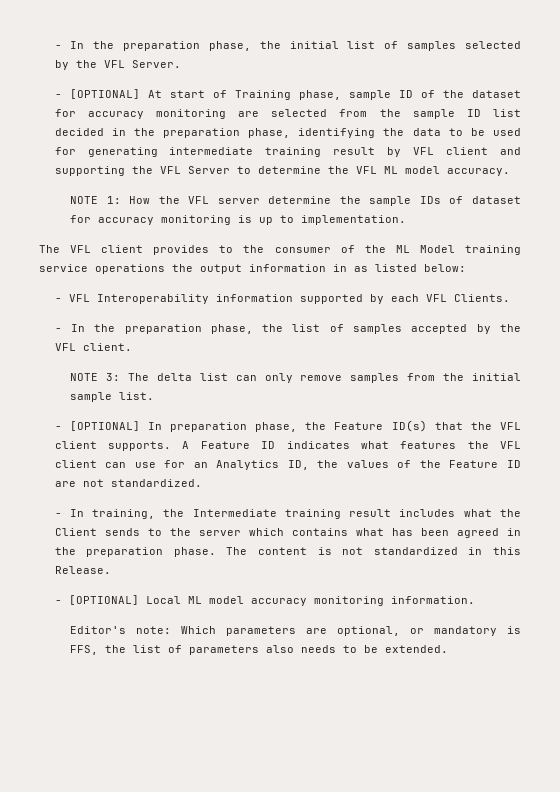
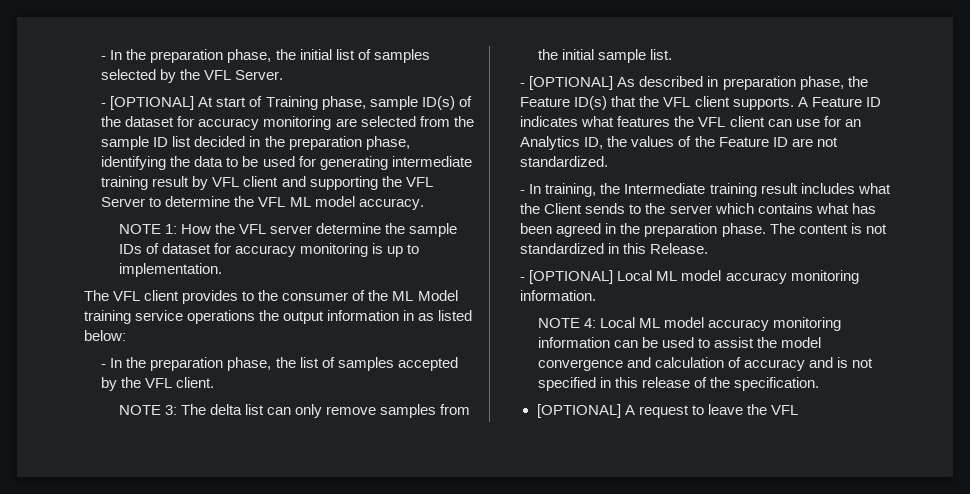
[398,90,413,98] ID -> [421,96,455,110] ID(s)
[54,294,510,304] // - VFL Interoperability information supported by each VFL Clients. -> (126, 335) none
[147,422,162,430] In -> [617,76,719,87] As described in
[70,626,521,636] [70,645,449,655] Editor's note: Which parameters are optional, or mandatory is FFS, the list of parameters also needs to be extended. -> [537,317,841,331] [537,337,821,348] [537,357,873,371] [537,377,819,391] [536,404,799,418] NOTE 4: Local ML model accuracy monitoring information can be used to assist the model convergence and calculation of accuracy and is not specified in this release of the specification. // [OPTIONAL] A request to leave the VFL

